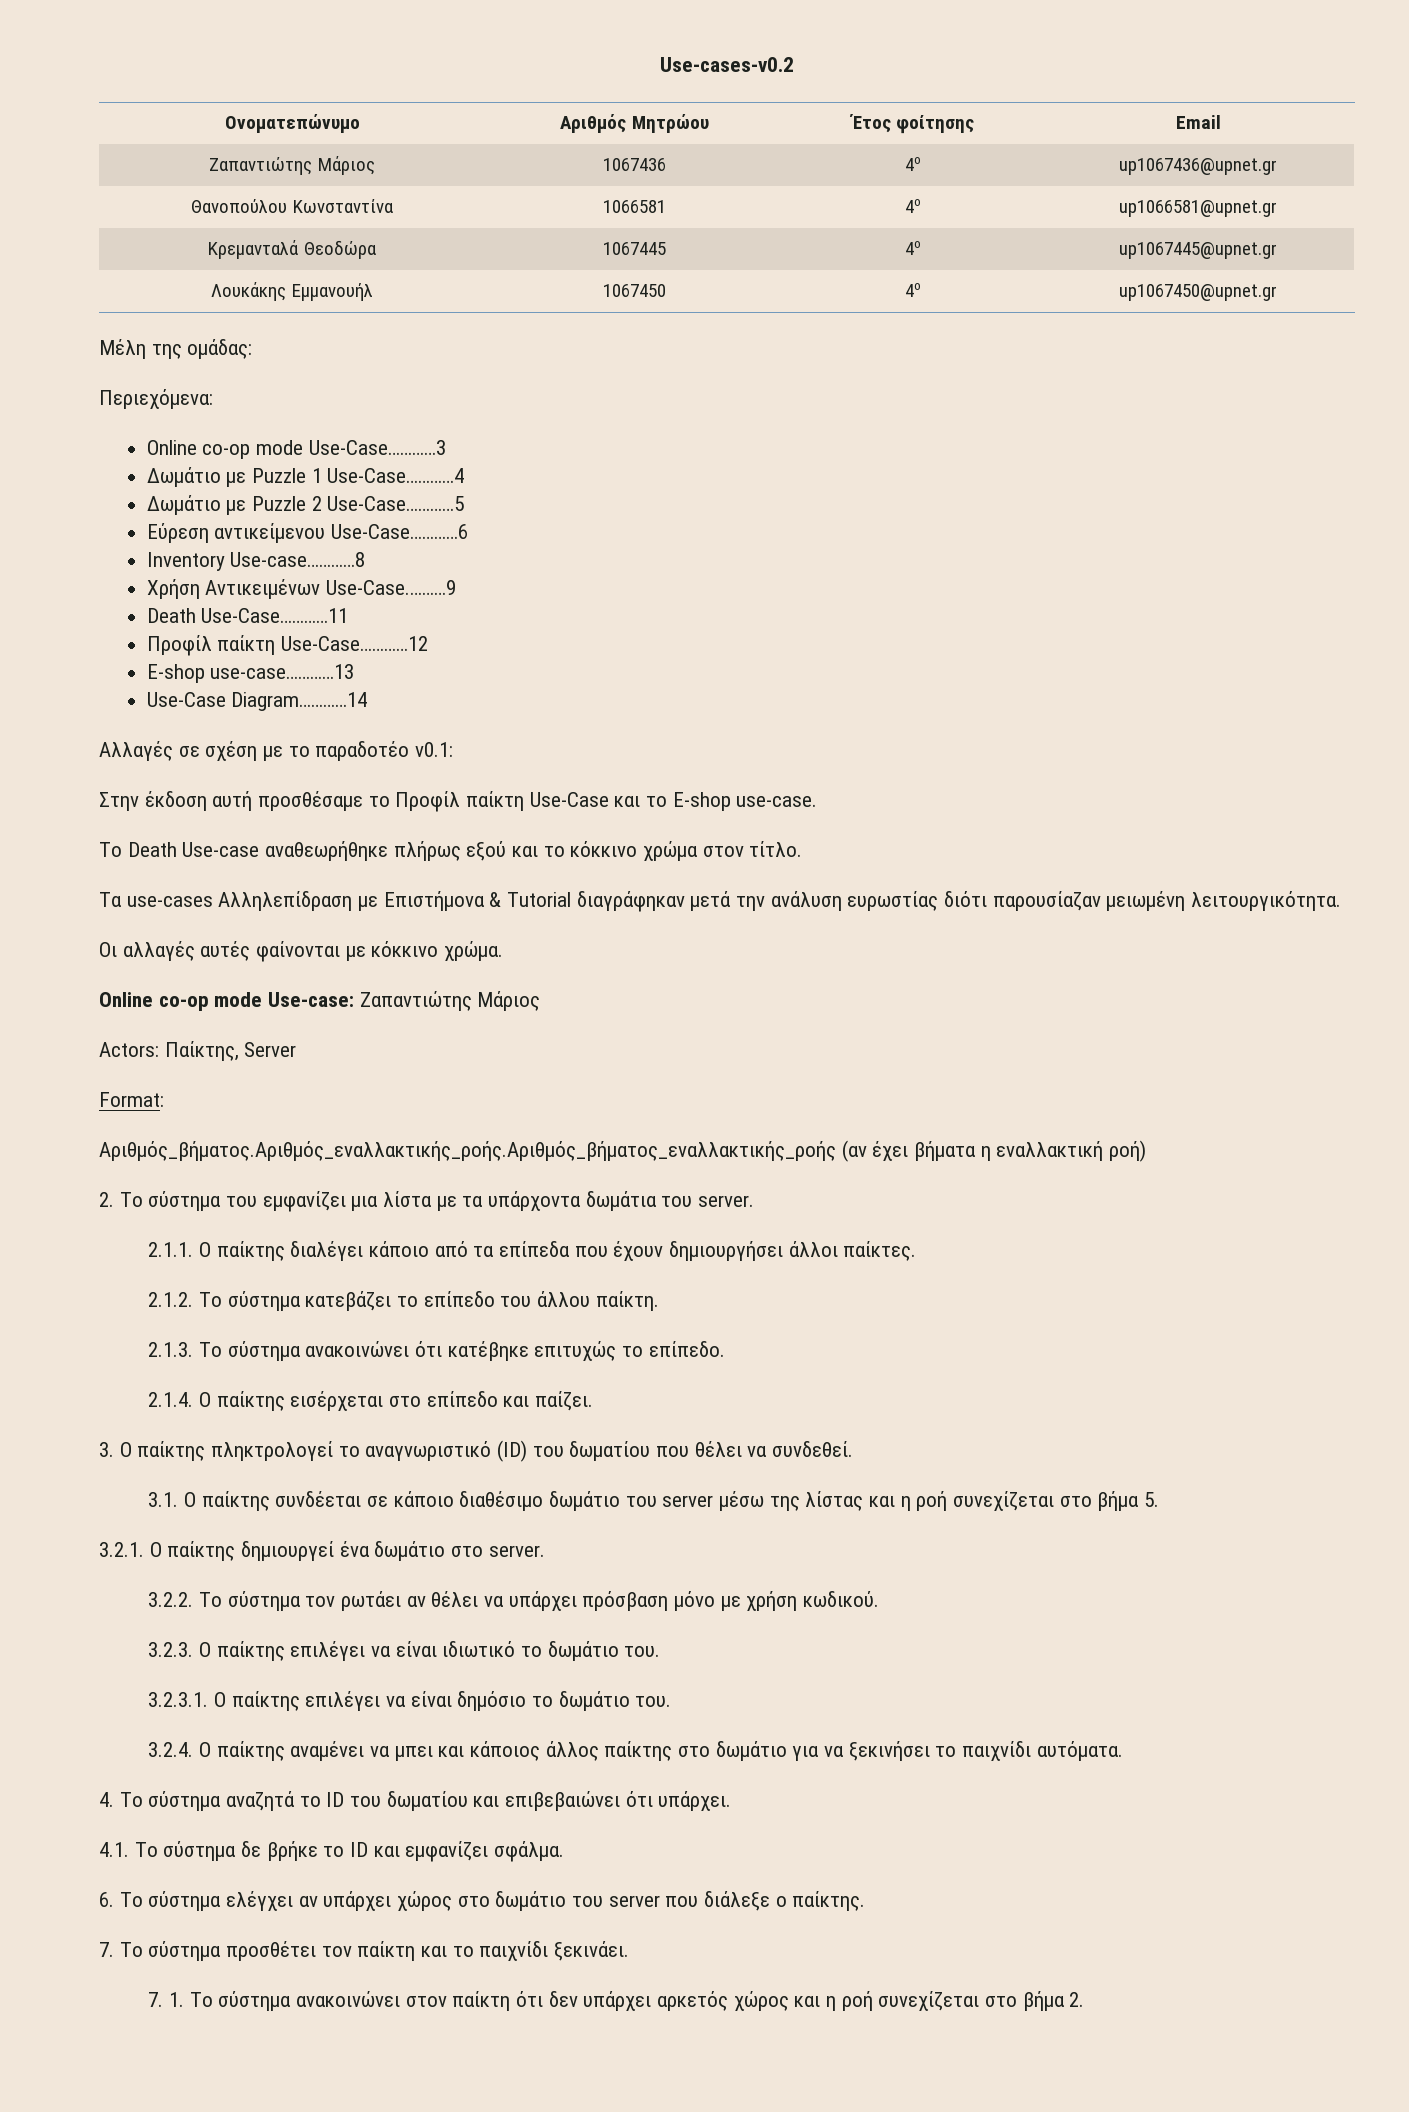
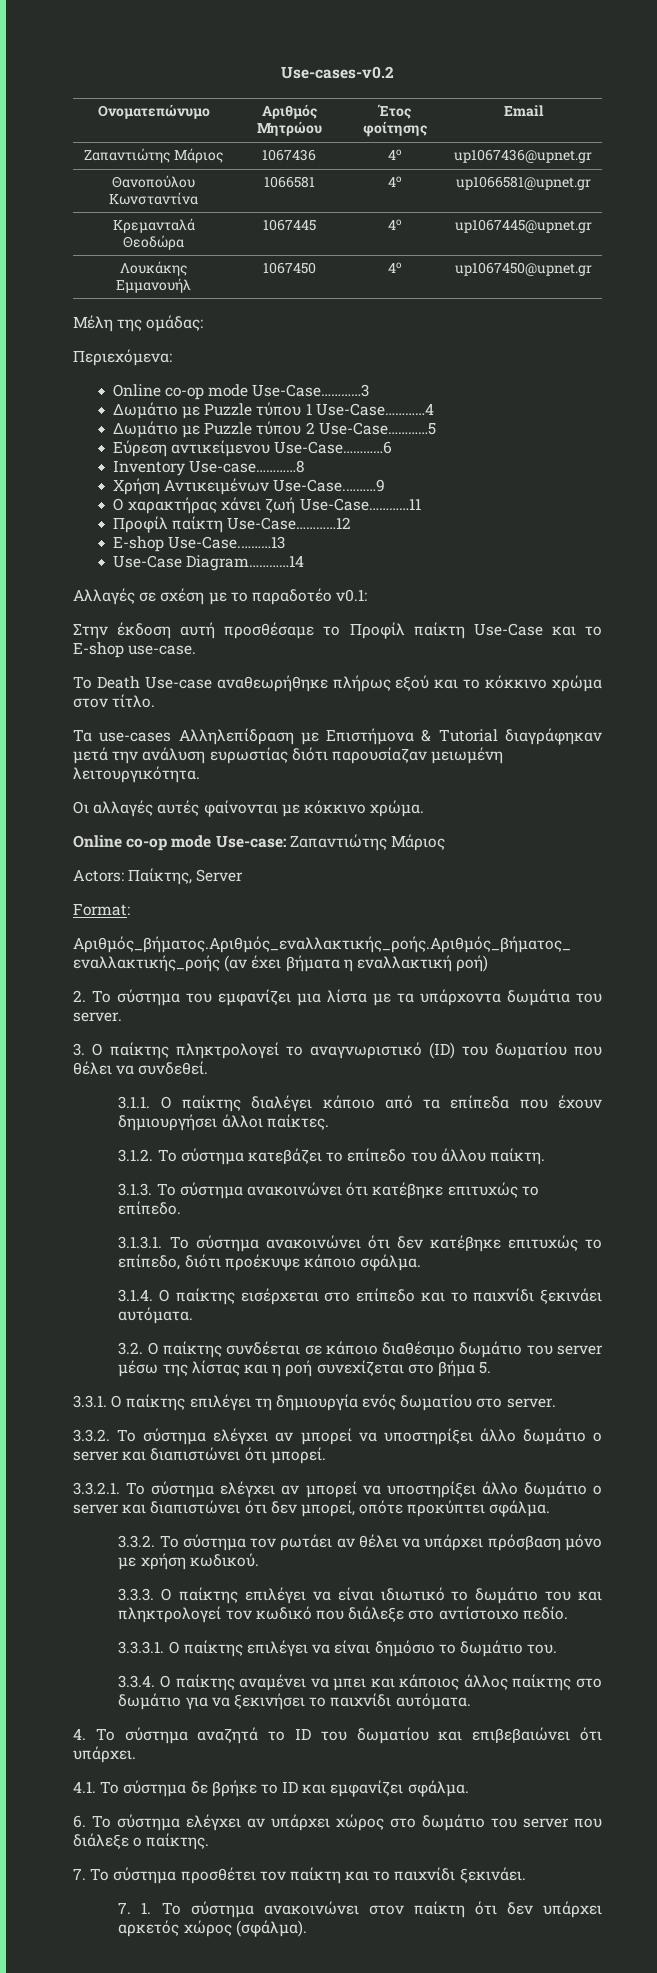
(307, 475) none -> [256,402,302,416] τύπου
(307, 503) none -> [256,421,302,435] τύπου
[146,608,196,623] Death -> [112,497,296,514] Ο χαρακτήρας χάνει ζωή
[210,664,355,679] use-case…………13 -> [167,536,285,549] Use-Case.………13
[148,1241,917,1261] [148,1291,659,1311] [148,1341,725,1361] [148,1391,593,1411] // 2.1.1. Ο παίκτης διαλέγει κάποιο από τα επίπεδα που έχουν δημιουργήσει άλλοι παίκτες. // 2.1.2. Το σύστημα κατεβάζει το επίπεδο του άλλου παίκτη. // 2.1.3. Το σύστημα ανακοινώνει ότι κατέβηκε επιτυχώς το επίπεδο. // 2.1.4. Ο παίκτης εισέρχεται στο επίπεδο και παίζει. -> (122, 1017) none
[148,1492,179,1507] 3.1. -> [118,1095,602,1112] [118,1114,329,1131] [118,1148,545,1165] [118,1182,539,1199] [118,1201,182,1215] [118,1235,602,1252] [118,1254,422,1271] [118,1288,602,1305] [118,1307,194,1324] [118,1342,144,1355] 3.1.1. Ο παίκτης διαλέγει κάποιο από τα επίπεδα που έχουν δημιουργήσει άλλοι παίκτες. // 3.1.2. Το σύστημα κατεβάζει το επίπεδο του άλλου παίκτη. // 3.1.3. Το σύστημα ανακοινώνει ότι κατέβηκε επιτυχώς το επίπεδο. // 3.1.3.1. Το σύστημα ανακοινώνει ότι δεν κατέβηκε επιτυχώς το επίπεδο, διότι προέκυψε κάποιο σφάλμα. // 3.1.4. Ο παίκτης εισέρχεται στο επίπεδο και το παιχνίδι ξεκινάει αυτόματα. // 3.2.
[99,1541,545,1561] [148,1592,194,1607] 3.2.1. Ο παίκτης δημιουργεί ένα δωμάτιο στο server. // 3.2.2. -> [73,1394,556,1411] [73,1428,603,1445] [73,1447,326,1464] [73,1481,603,1498] [73,1500,551,1517] [118,1535,156,1548] 3.3.1. Ο παίκτης επιλέγει τη δημιουργία ενός δωματίου στο server. // 3.3.2. Το σύστημα ελέγχει αν μπορεί να υποστηρίξει άλλο δωμάτιο ο server και διαπιστώνει ότι μπορεί. // 3.3.2.1. Το σύστημα ελέγχει αν μπορεί να υποστηρίξει άλλο δωμάτιο ο server και διαπιστώνει ότι δεν μπορεί, οπότε προκύπτει σφάλμα. // 3.3.2.
[148,1642,194,1657] 3.2.3. -> [118,1588,155,1601] 3.3.3.
[624,1646,661,1657] [148,1692,209,1707] του. // 3.2.3.1. -> [545,1591,602,1601] [118,1606,568,1623] [118,1641,165,1654] του και πληκτρολογεί τον κωδικό που διάλεξε στο αντίστοιχο πεδίο. // 3.3.3.1.
[148,1742,194,1757] 3.2.4. -> [118,1675,156,1688] 3.3.4.
[794,1991,1085,2011] και η ροή συνεχίζεται στο βήμα 2. -> [235,1920,307,1937] (σφάλμα).

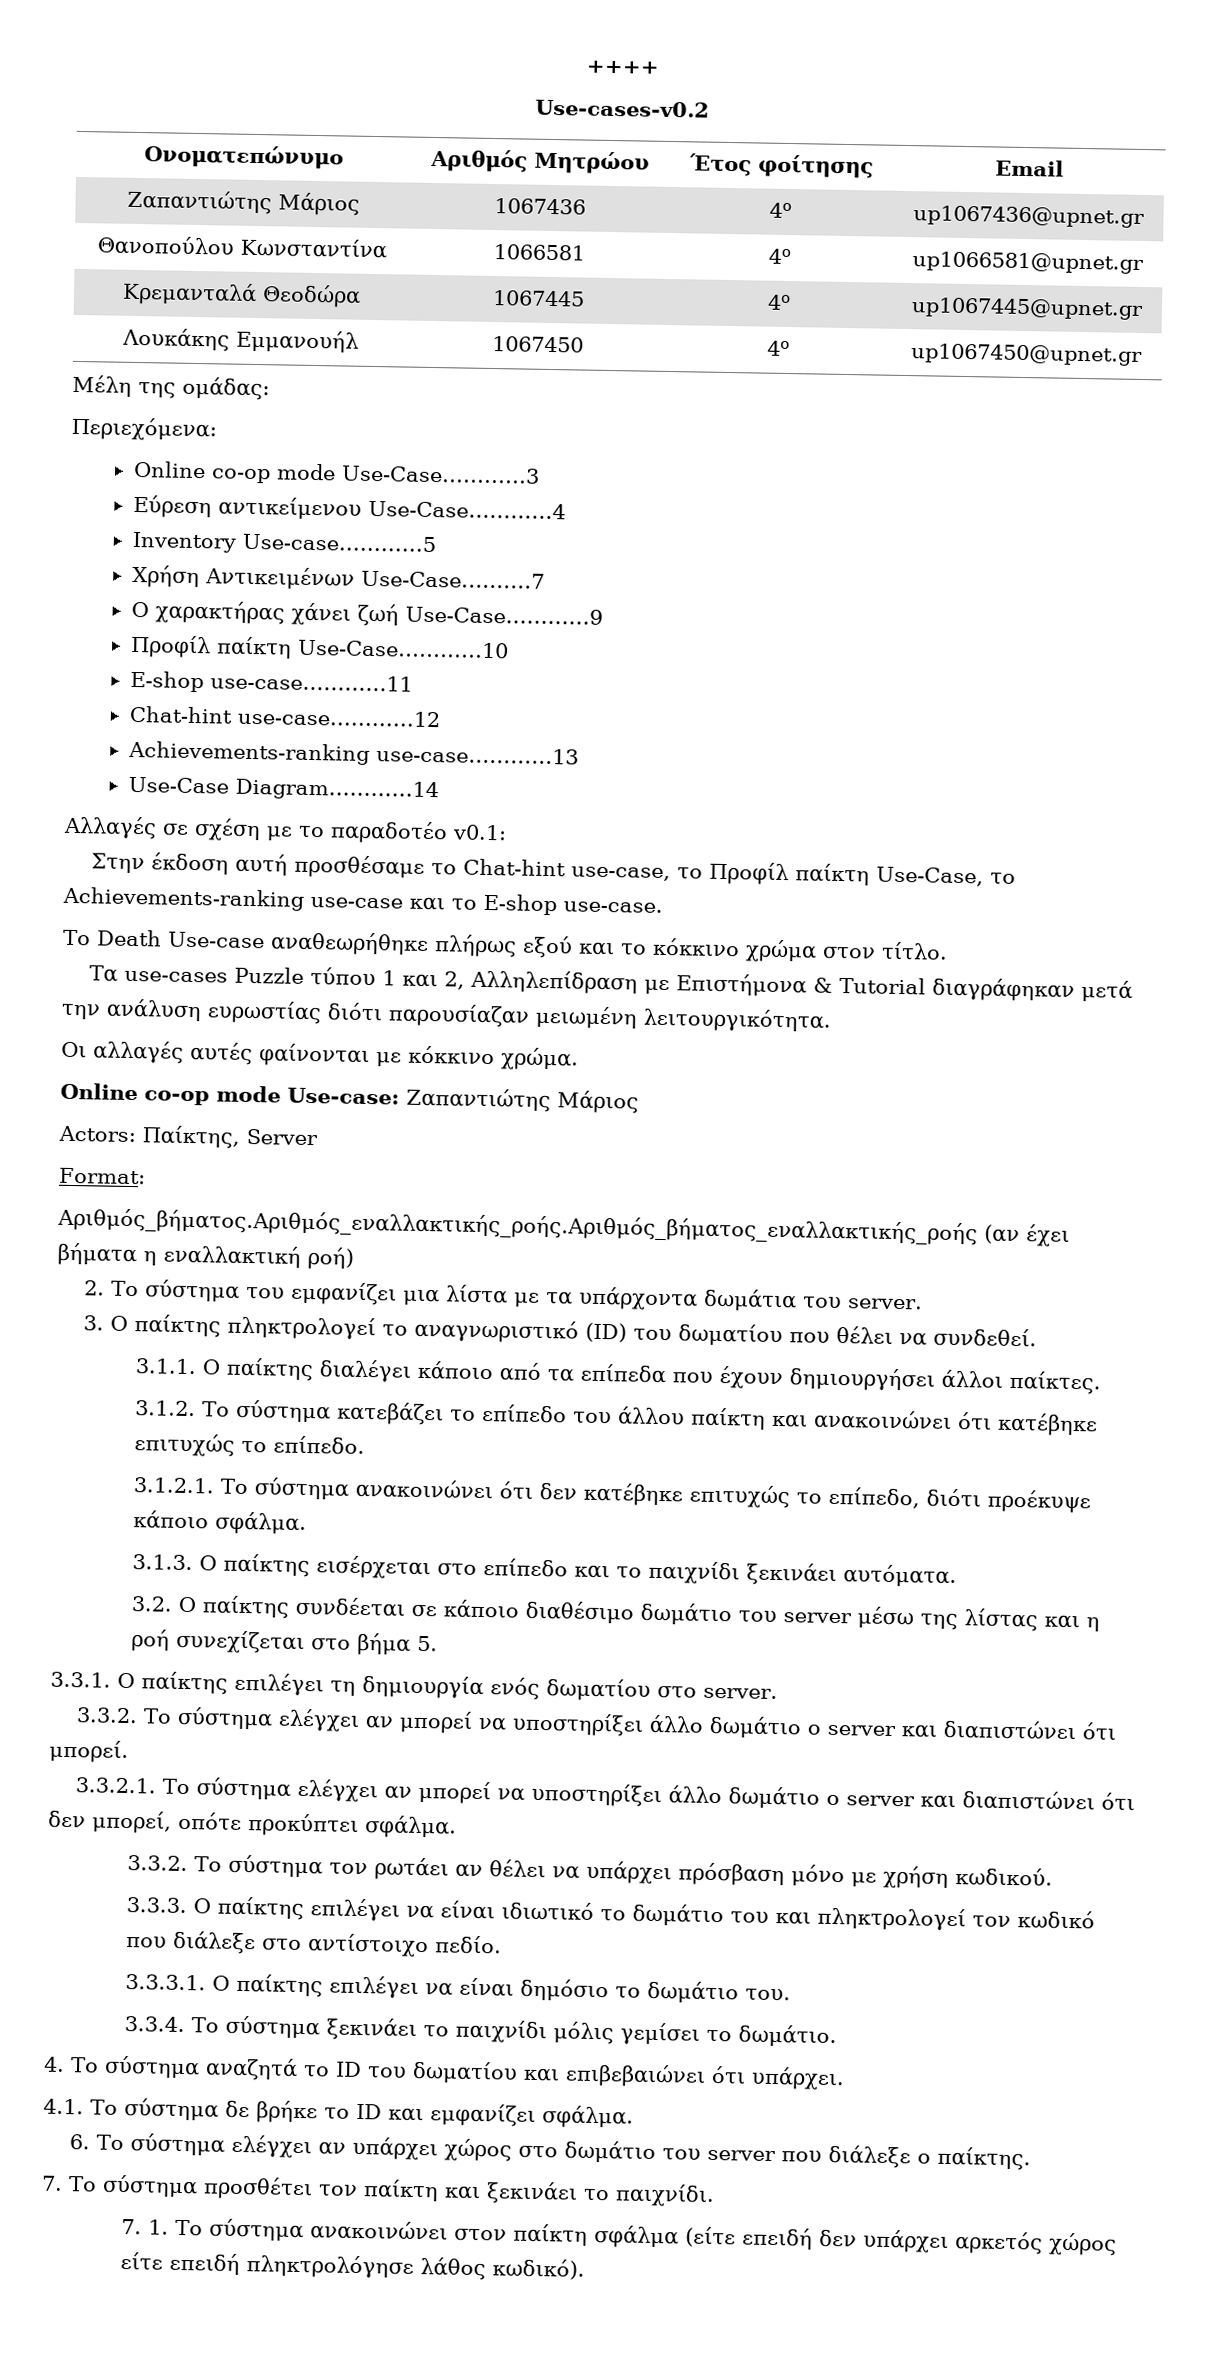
(281, 72) none -> [585,60,660,75] ++++ //
[112,402,434,419] [112,421,436,438] [112,440,393,457] Δωμάτιο με Puzzle τύπου 1 Use-Case…………4 // Δωμάτιο με Puzzle τύπου 2 Use-Case…………5 // Εύρεση αντικείμενου Use-Case…………6 -> [132,494,566,520] Εύρεση αντικείμενου Use-Case…………4
[188,460,305,473] Use-case…………8 -> [241,533,436,553] Use-case…………5
[273,479,386,492] Use-Case.………9 -> [360,570,545,589] Use-Case.………7
[299,498,421,511] [112,516,352,533] [112,536,285,552] Use-Case…………11 // Προφίλ παίκτη Use-Case…………12 // E-shop Use-Case.………13 -> [404,606,603,625] [129,634,509,659] [129,670,413,693] [128,705,441,728] [127,740,579,765] Use-Case…………9 // Προφίλ παίκτη Use-Case…………10 // E-shop use-case…………11 // Chat-hint use-case…………12 // Achievements-ranking use-case…………13
[349,622,543,639] Προφίλ παίκτη Use-Case -> [462,858,1016,887] [62,886,403,911] Chat-hint use-case, το Προφίλ παίκτη Use-Case, το Achievements-ranking use-case
(172, 737) none -> [233,966,465,990] Puzzle τύπου 1 και 2,
[489,1148,545,1165] [118,1182,243,1199] παίκτη. // 3.1.3. Το σύστημα -> [690,1407,809,1430] παίκτη και
[118,1236,163,1249] 3.1.3.1. -> [133,1477,216,1494] 3.1.2.1.
[118,1289,154,1302] 3.1.4. -> [132,1554,194,1571] 3.1.3.
[159,1674,602,1691] [118,1693,471,1710] Ο παίκτης αναμένει να μπει και κάποιος άλλος παίκτης στο δωμάτιο για να ξεκινήσει το παιχνίδι αυτόματα. -> [191,2015,838,2048] Το σύστημα ξεκινάει το παιχνίδι μόλις γεμίσει το δωμάτιο.
[373,1867,526,1883] το παιχνίδι ξεκινάει. -> [486,2181,715,2208] ξεκινάει το παιχνίδι.
[474,1901,497,1915] ότι -> [594,2224,814,2250] σφάλμα (είτε επειδή
[235,1920,307,1937] (σφάλμα). -> [120,2251,586,2281] είτε επειδή πληκτρολόγησε λάθος κωδικό).

